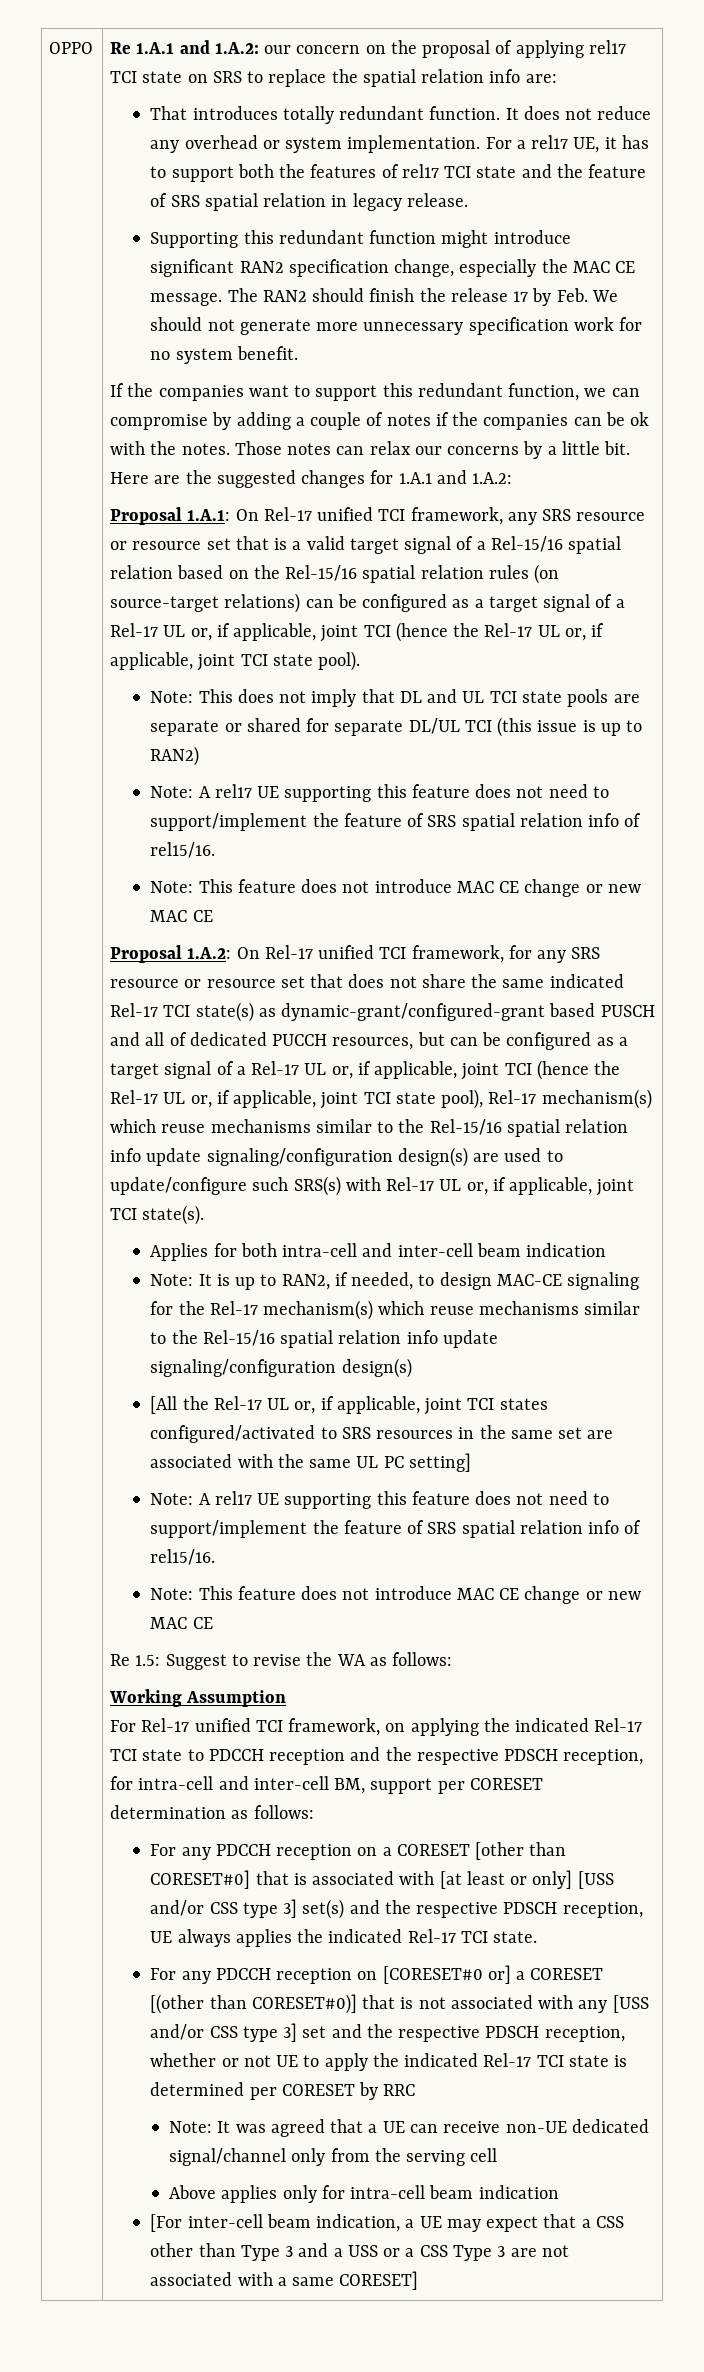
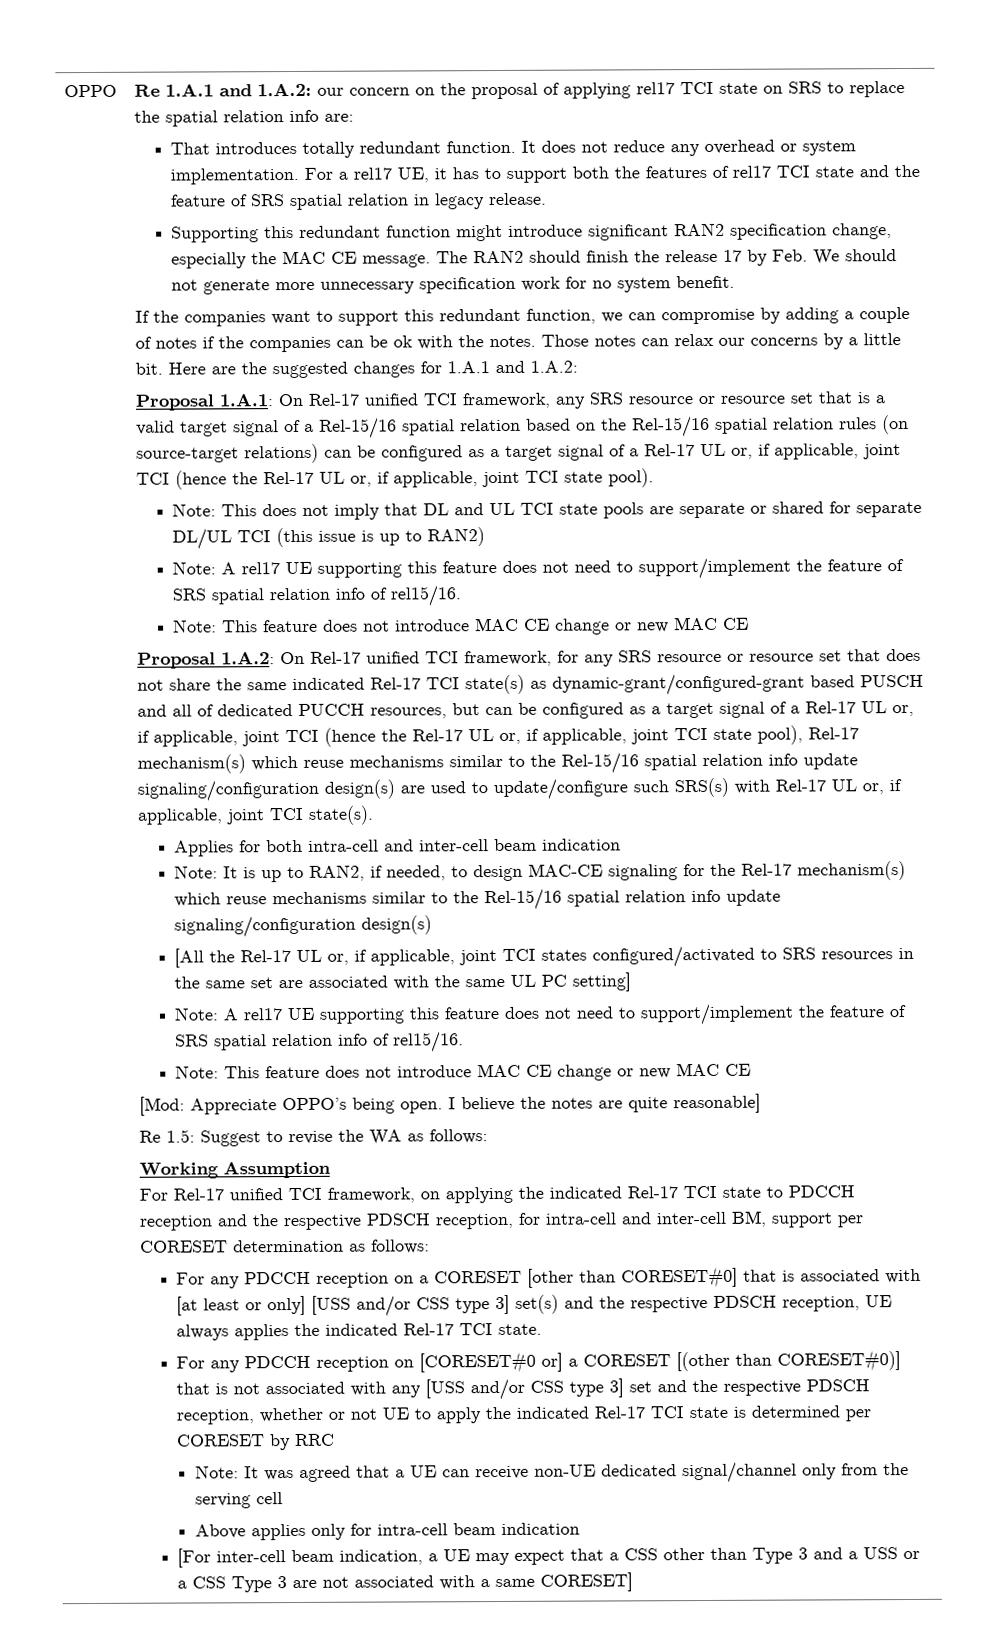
(213, 1623) none -> [138,1093,761,1116] // [Mod: Appreciate OPPO’s being open. I believe the notes are quite reasonable]

